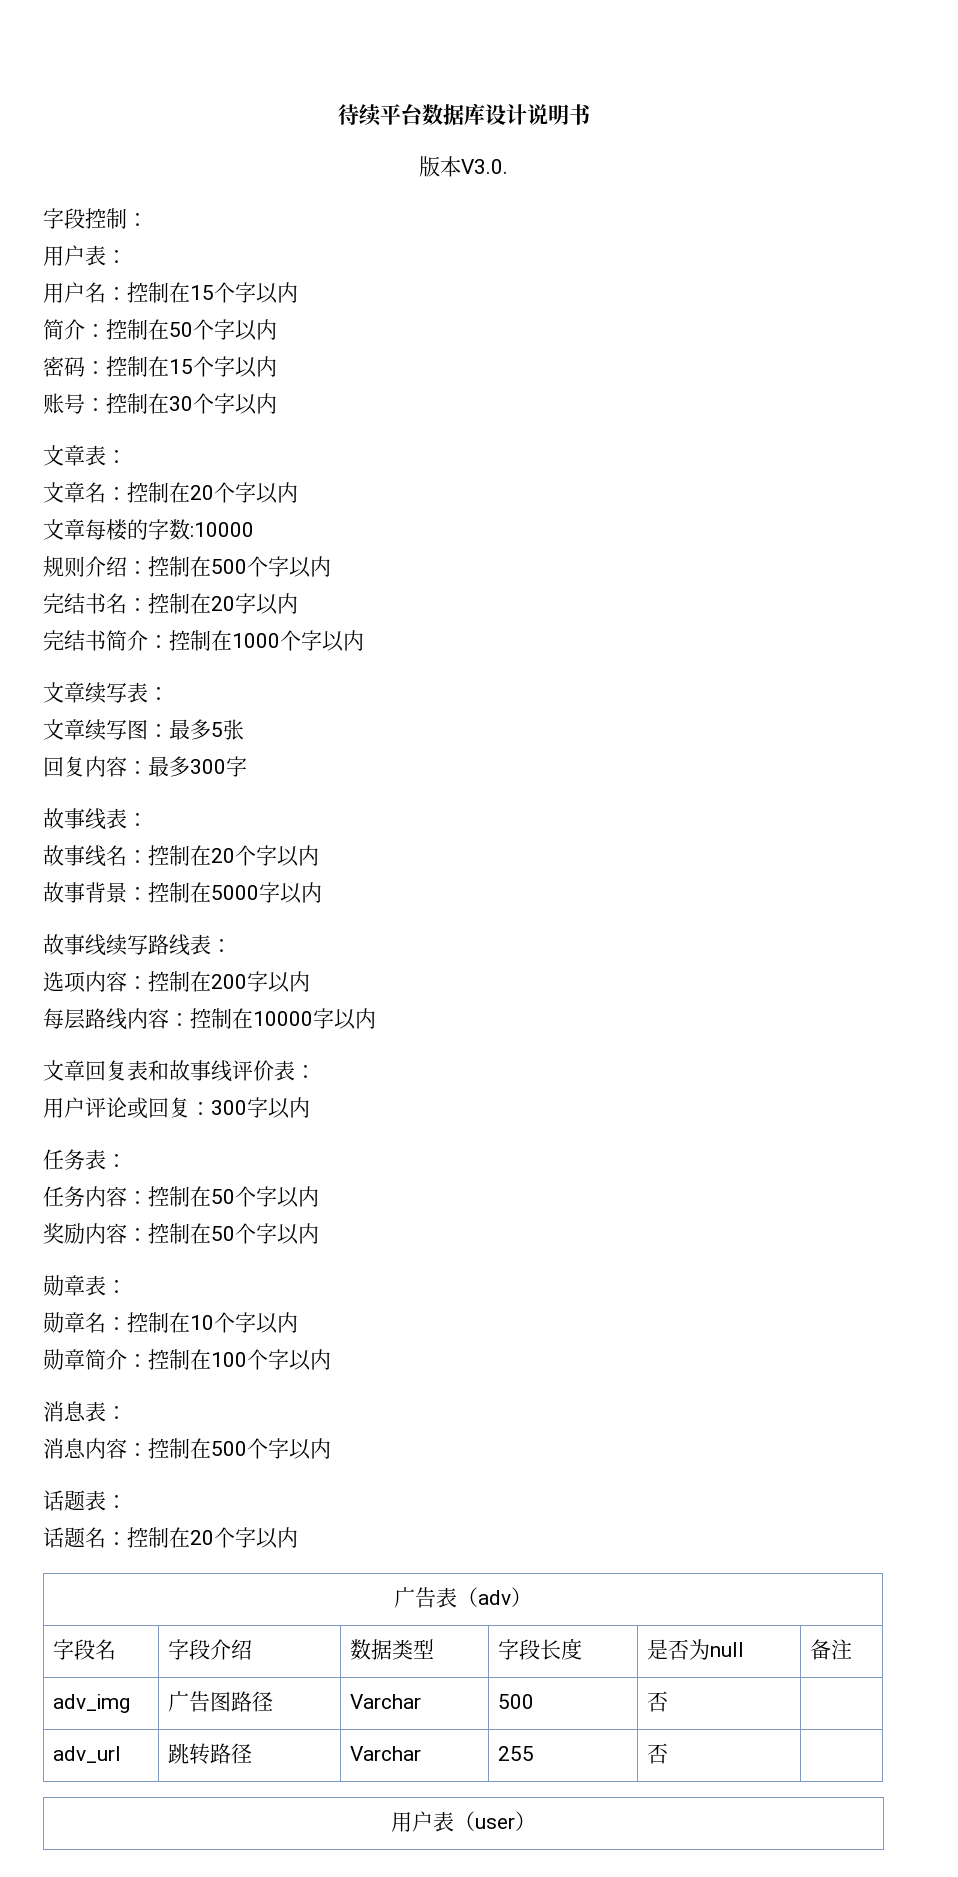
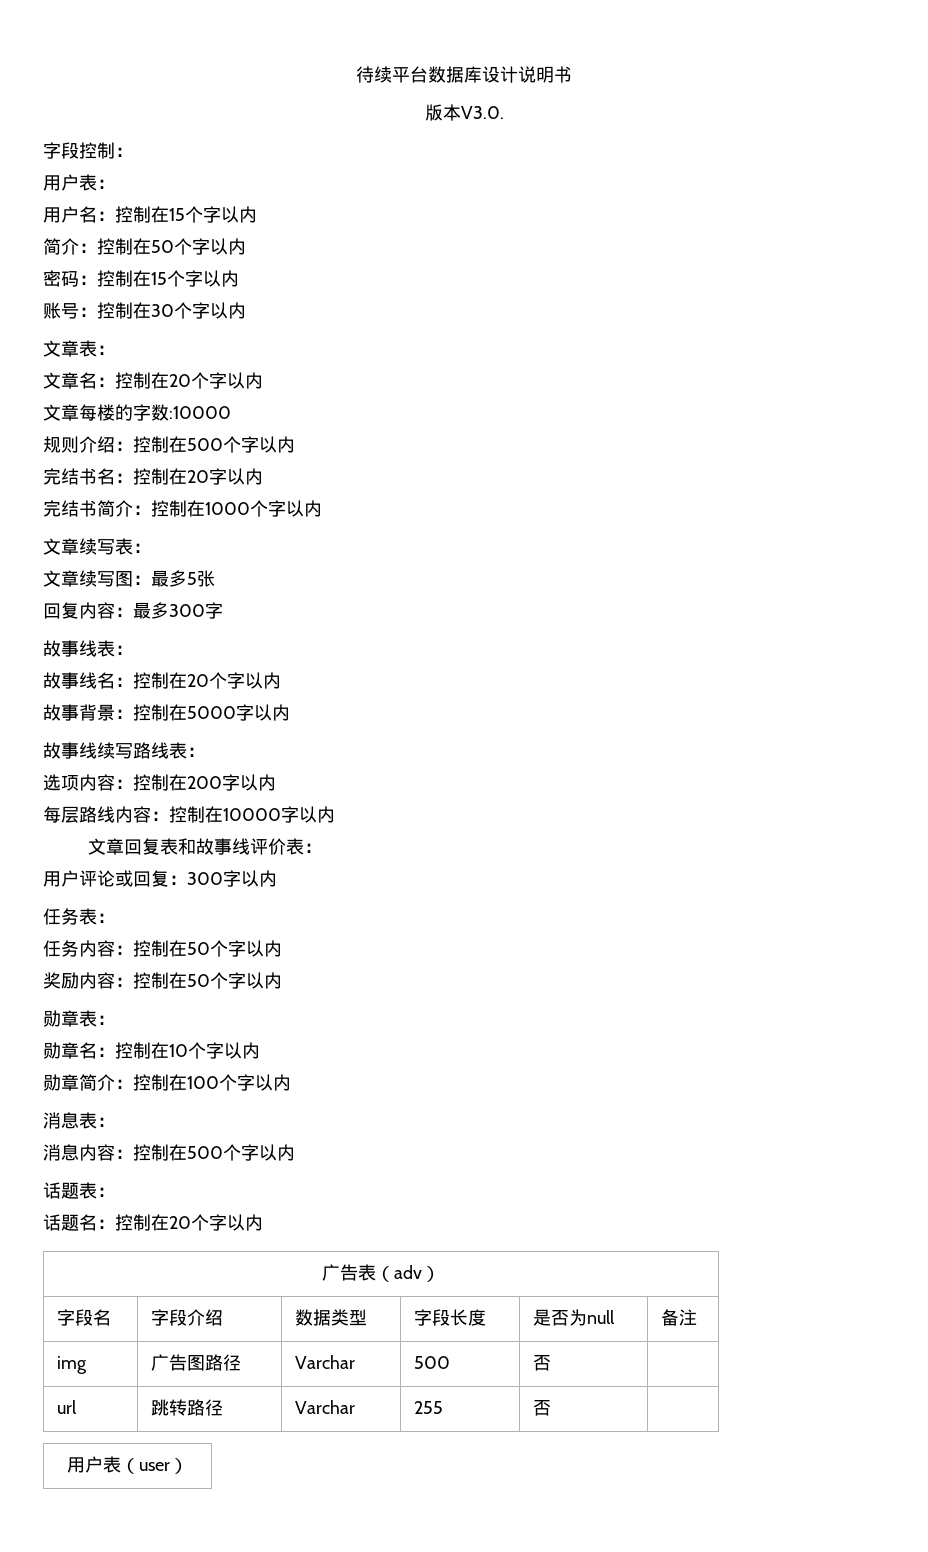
[52,1694,130,1713] adv_img -> [56,1356,87,1374] img
[52,1746,121,1763] adv_url -> [56,1400,77,1414] url

